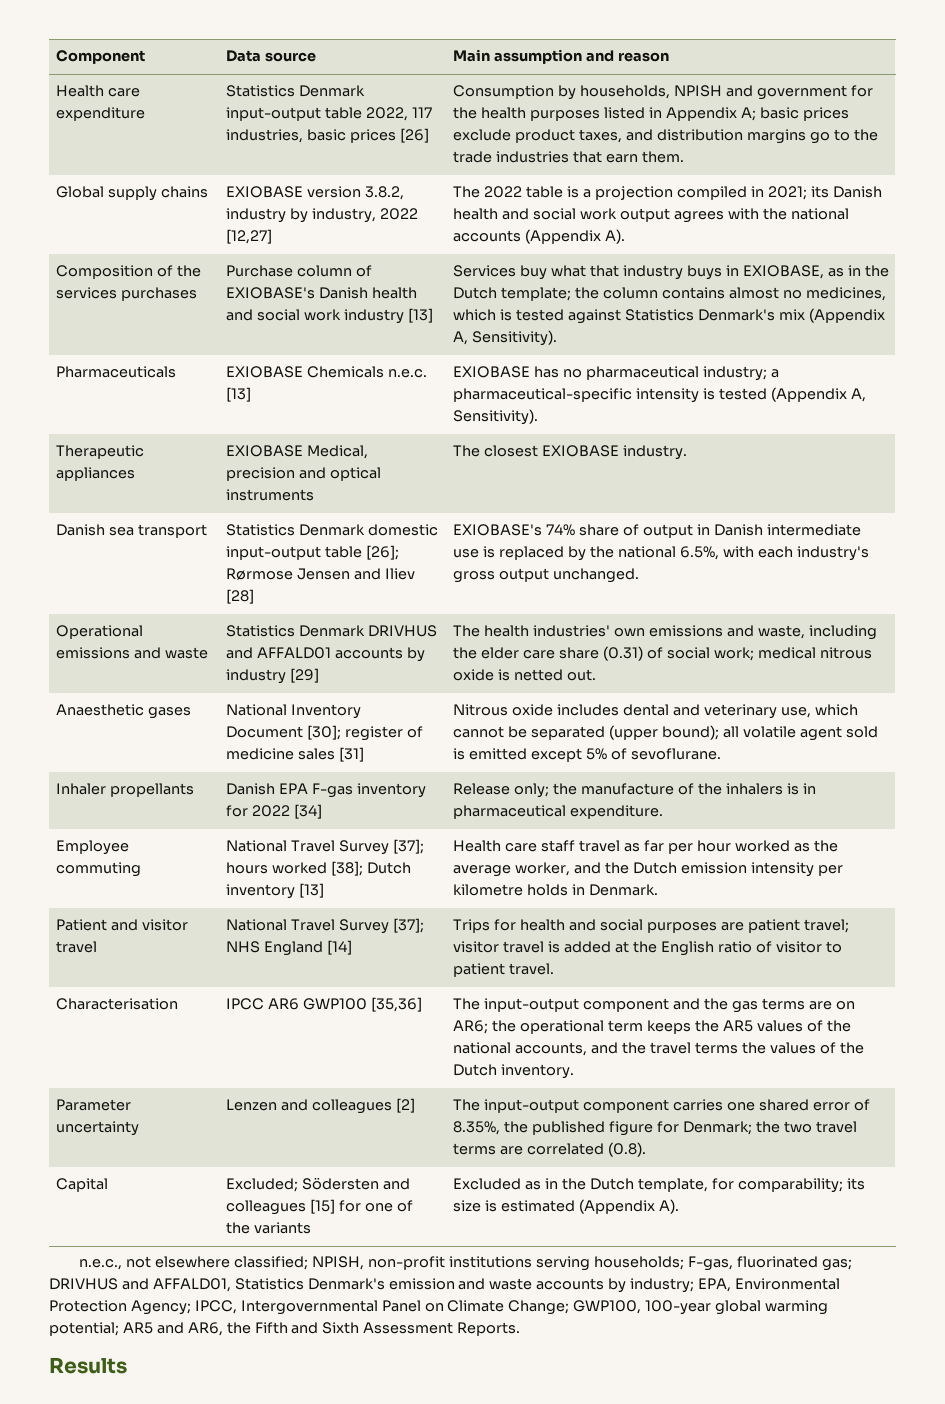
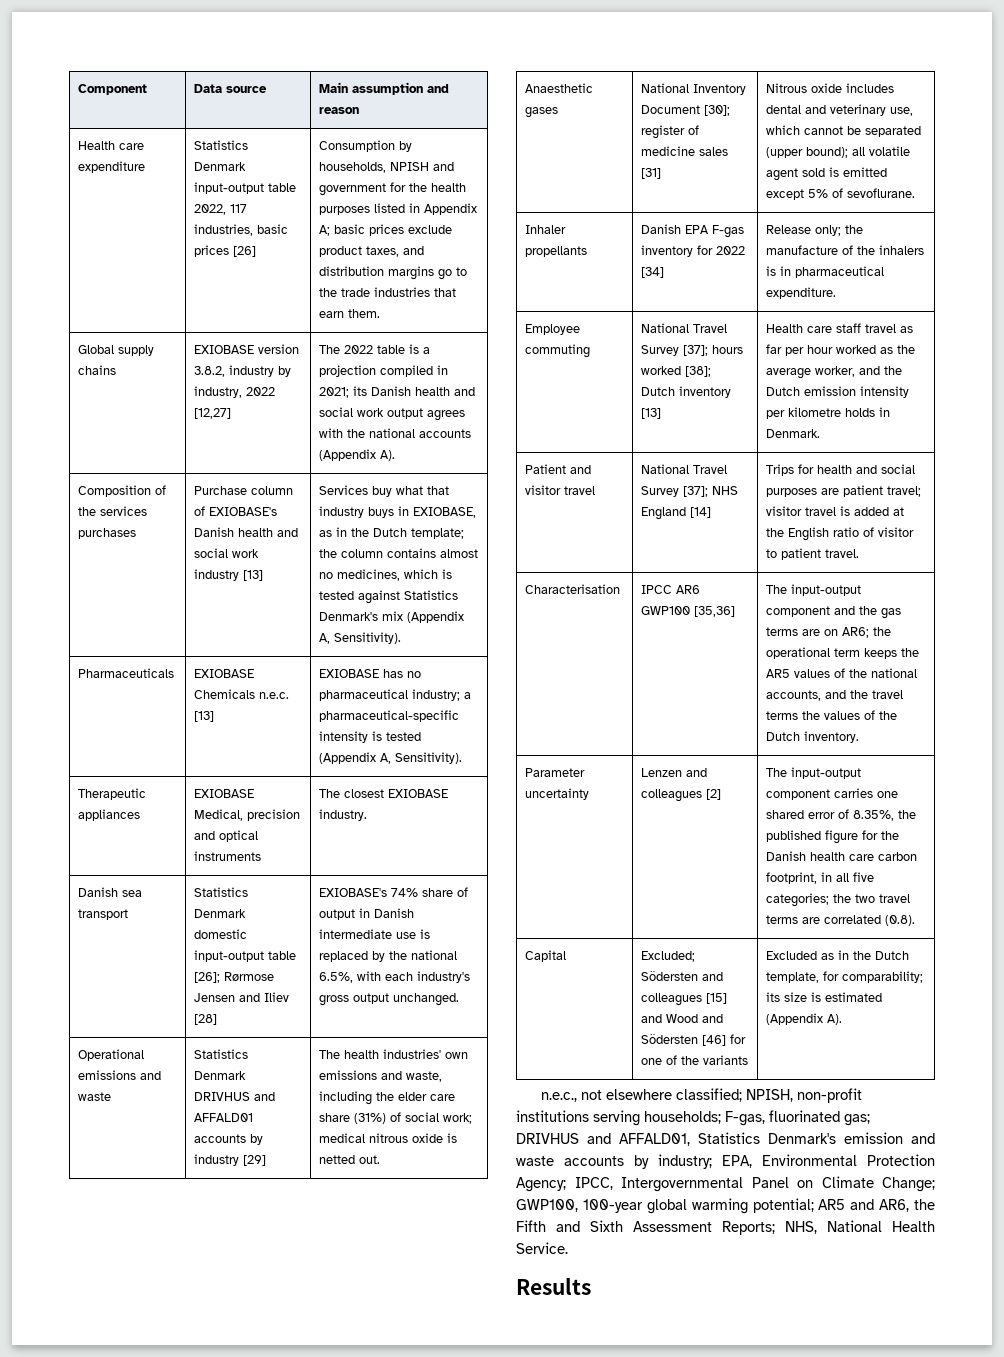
[603,646,644,661] (0.31) -> [354,1113,387,1124] (31%)
[682,1121,752,1135] Denmark; -> [881,831,900,840] [766,851,918,861] [766,872,875,884] [766,893,830,907] the Danish health care carbon footprint, in all five categories;
(336, 1206) none -> [641,1014,724,1023] [641,1034,727,1046] and Wood and Södersten [46]
[457,1322,521,1336] Reports. -> [722,1220,935,1235] [516,1242,568,1254] Reports; NHS, National Health Service.

